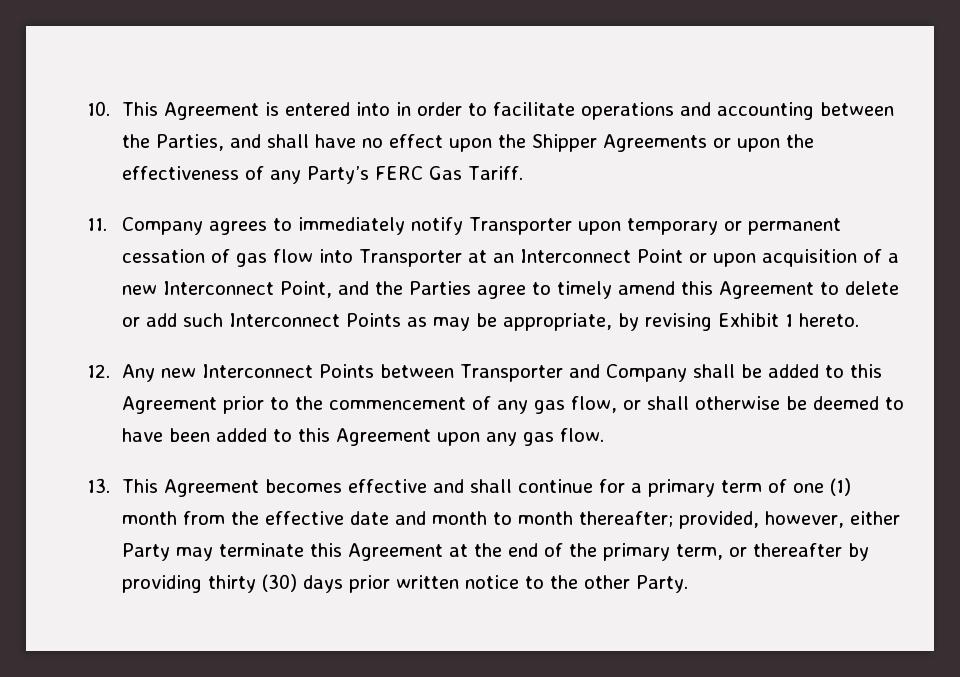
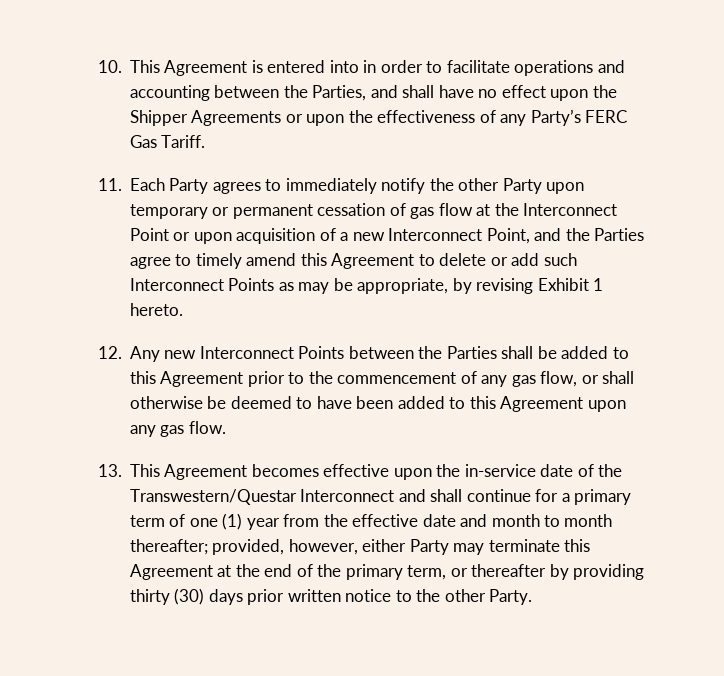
[121,217,203,235] Company -> [129,178,209,194] Each Party
[468,217,572,235] Transporter -> [429,178,542,194] the other Party
[318,249,514,267] into Transporter at an -> [476,203,519,216] at the
[459,364,687,382] Transporter and Company -> [418,346,497,359] the Parties
(427, 486) none -> [393,464,623,480] [129,489,395,505] upon the in-service date of the Transwestern/Questar Interconnect
[121,511,177,525] month -> [246,518,280,530] year

